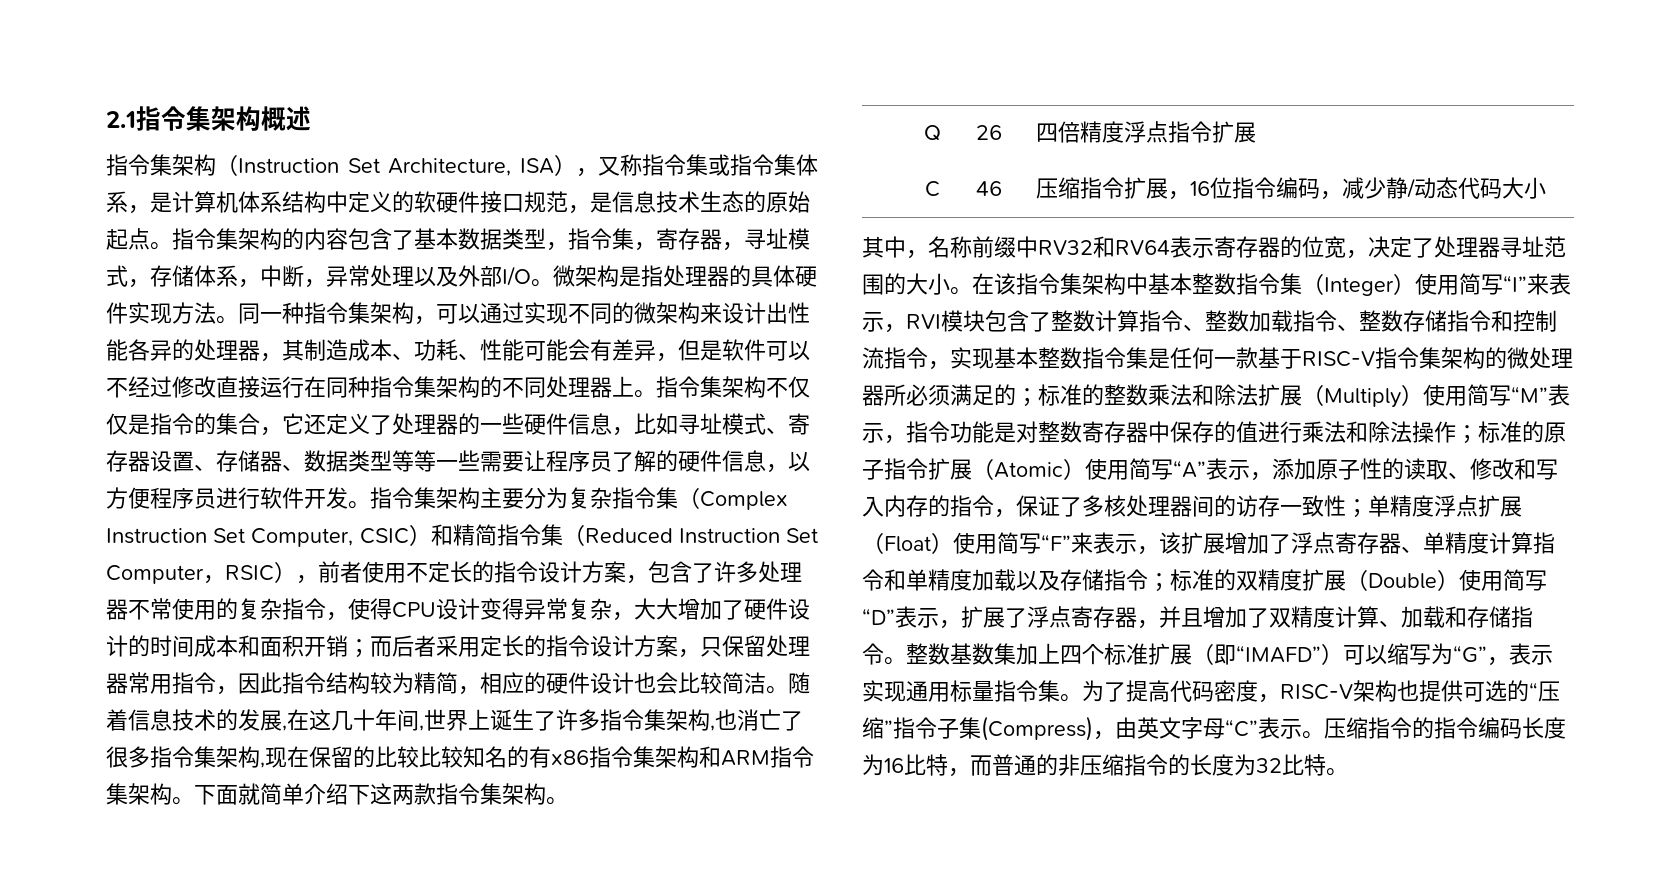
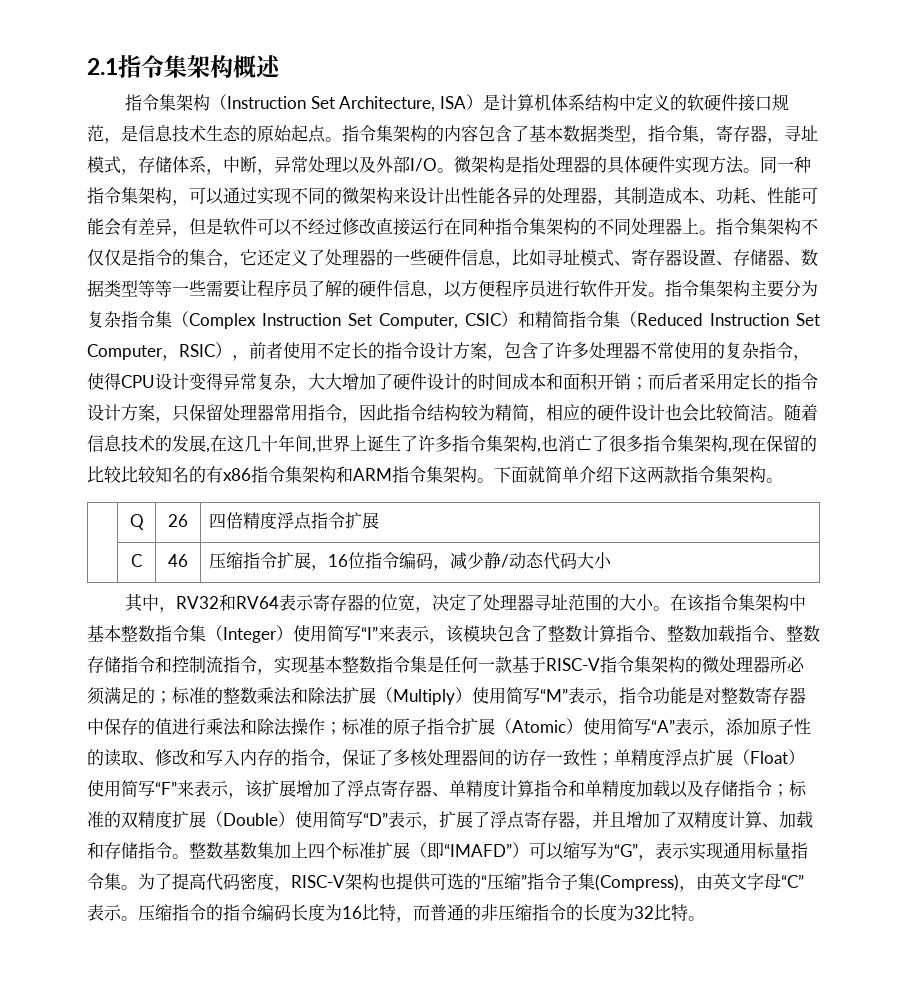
[576,154,818,177] [106,191,150,214] ，又称指令集或指令集体系， -> (483, 102) none
[928,236,1038,258] 名称前缀中 -> (177, 610) none
[906,314,941,329] RVI -> [446,625,464,643] 该

